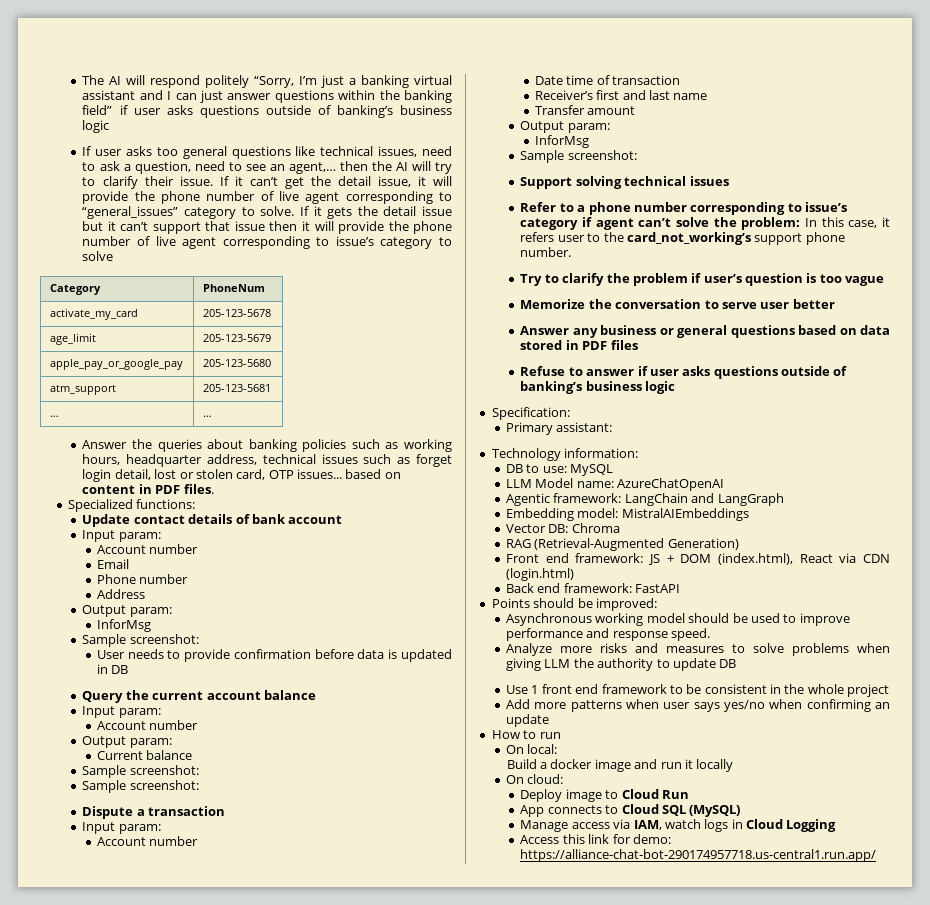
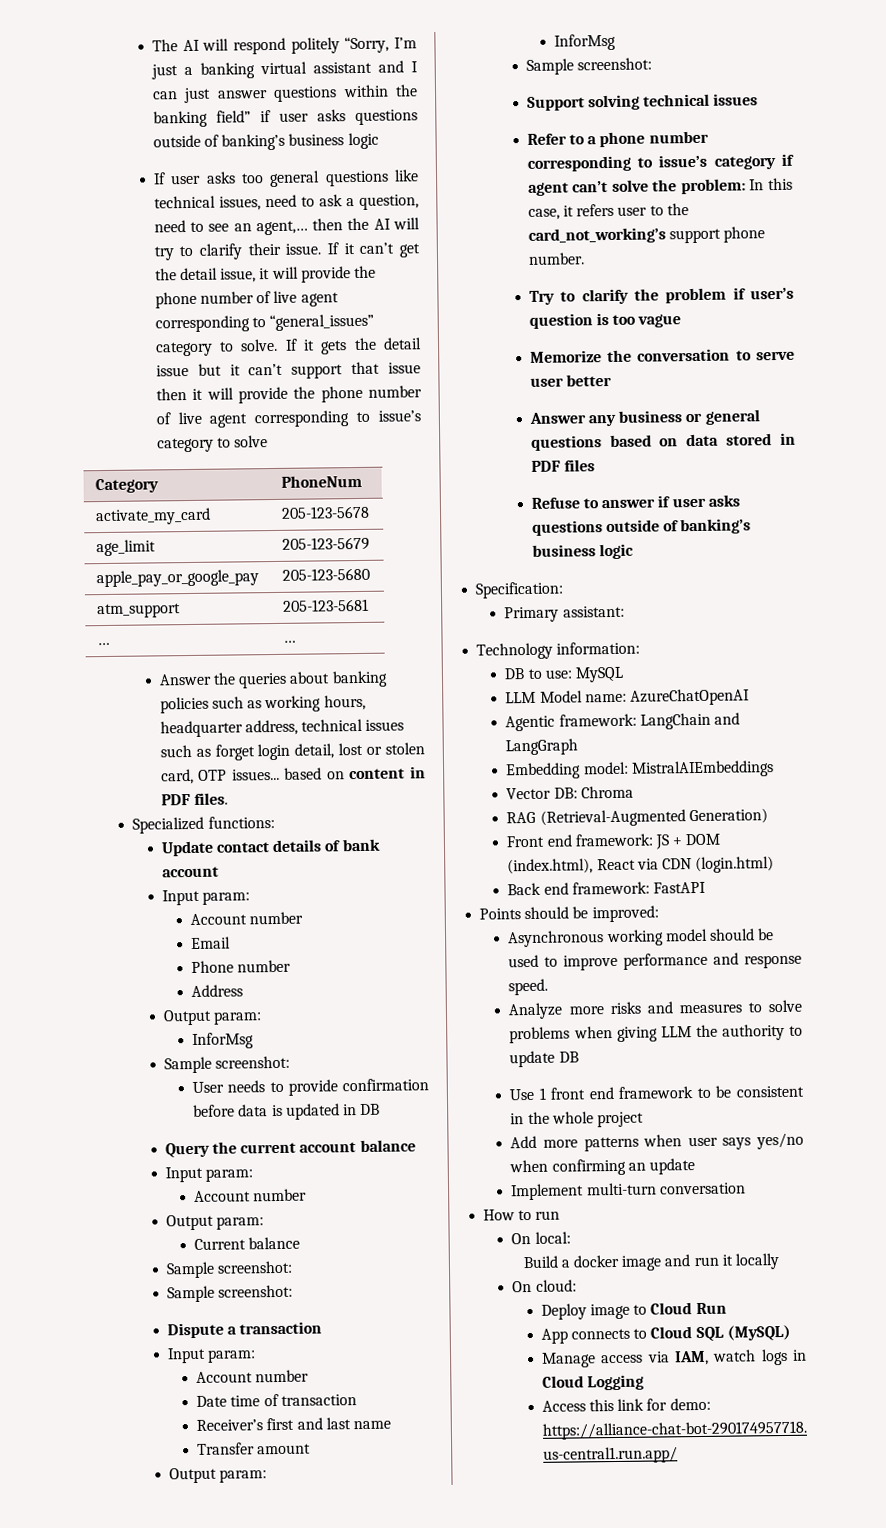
(550, 720) none -> [510,1182,746,1201] // Implement multi-turn conversation

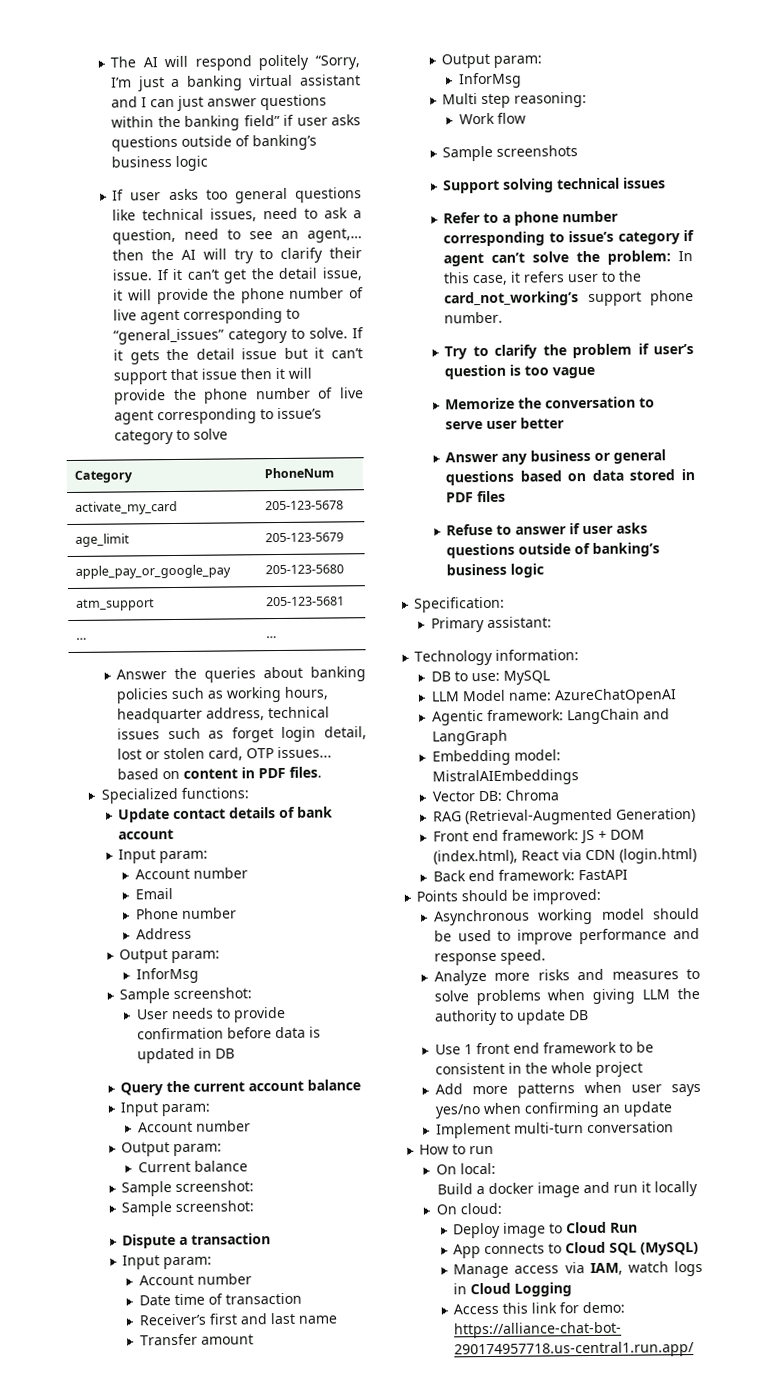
[525,57,652,75] // Sample screenshot: -> [442,92,588,109] [458,112,526,125] [442,145,579,162] // Multi step reasoning: // Work flow // Sample screenshots

